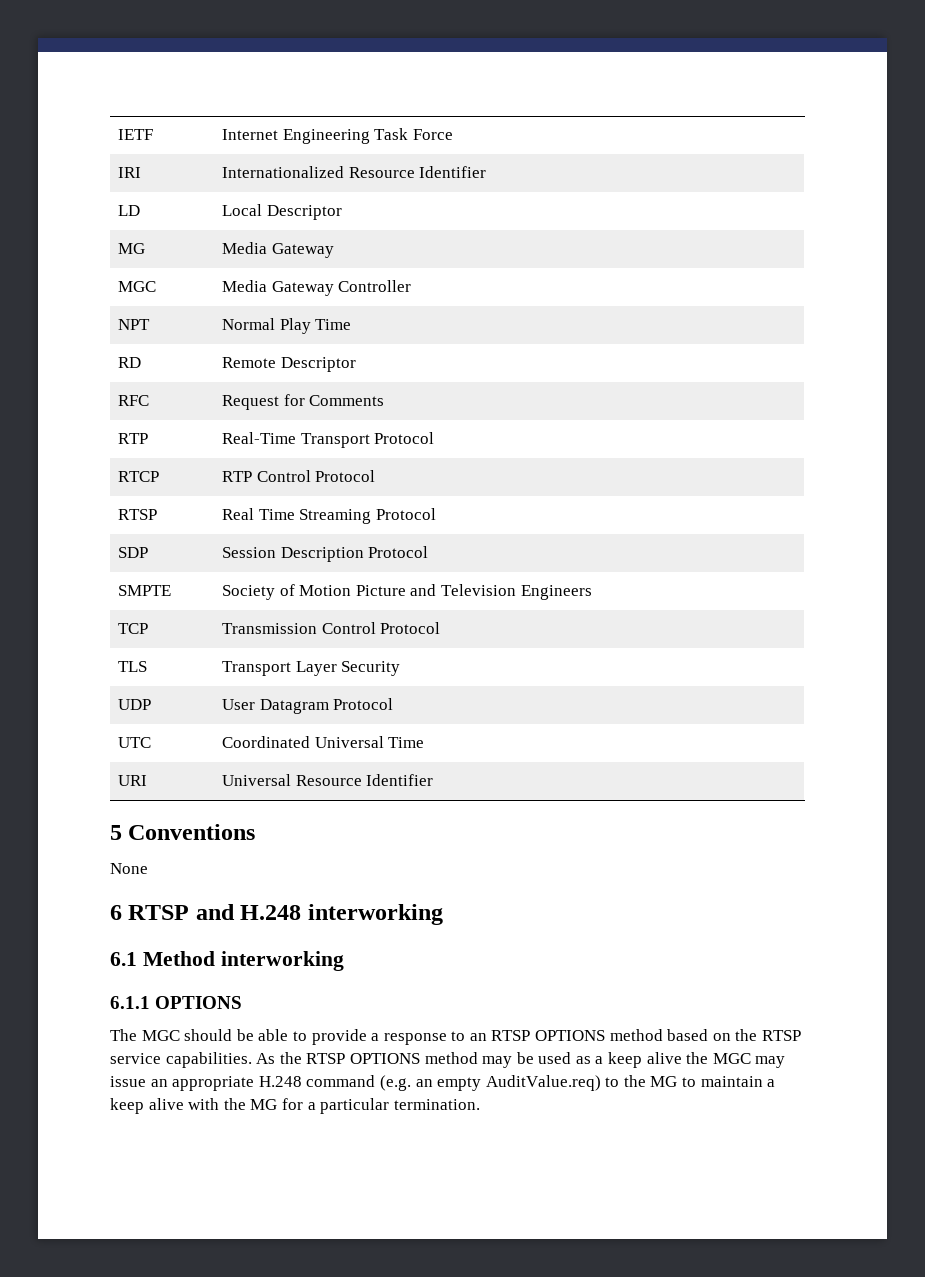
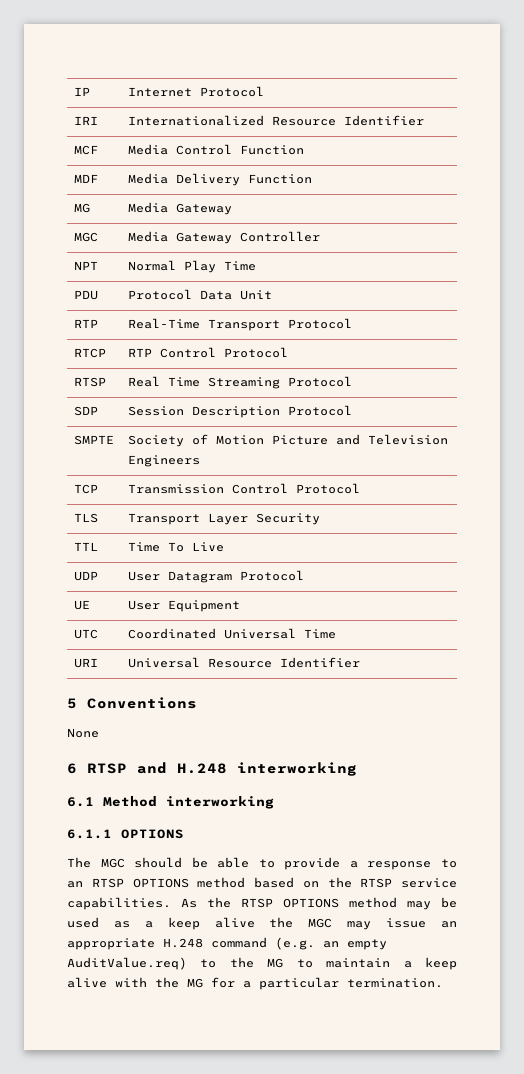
[118,129,154,140] IETF -> [73,87,90,96] IP
[282,128,453,144] Engineering Task Force -> [199,86,264,97] Protocol
[118,205,141,216] [222,204,342,220] LD | Local Descriptor -> [73,145,98,155] [127,144,304,155] [73,174,98,183] [127,173,312,186] MCF | Media Control Function // MDF | Media Delivery Function
[118,357,142,368] [222,357,356,372] [118,395,150,406] [222,394,385,410] RD | Remote Descriptor // RFC | Request for Comments -> [73,290,98,300] [127,289,272,300] PDU | Protocol Data Unit
(401, 668) none -> [73,542,98,551] [127,542,224,552] // TTL | Time To Live
(394, 704) none -> [73,600,90,610] [127,600,240,612] // UE | User Equipment

